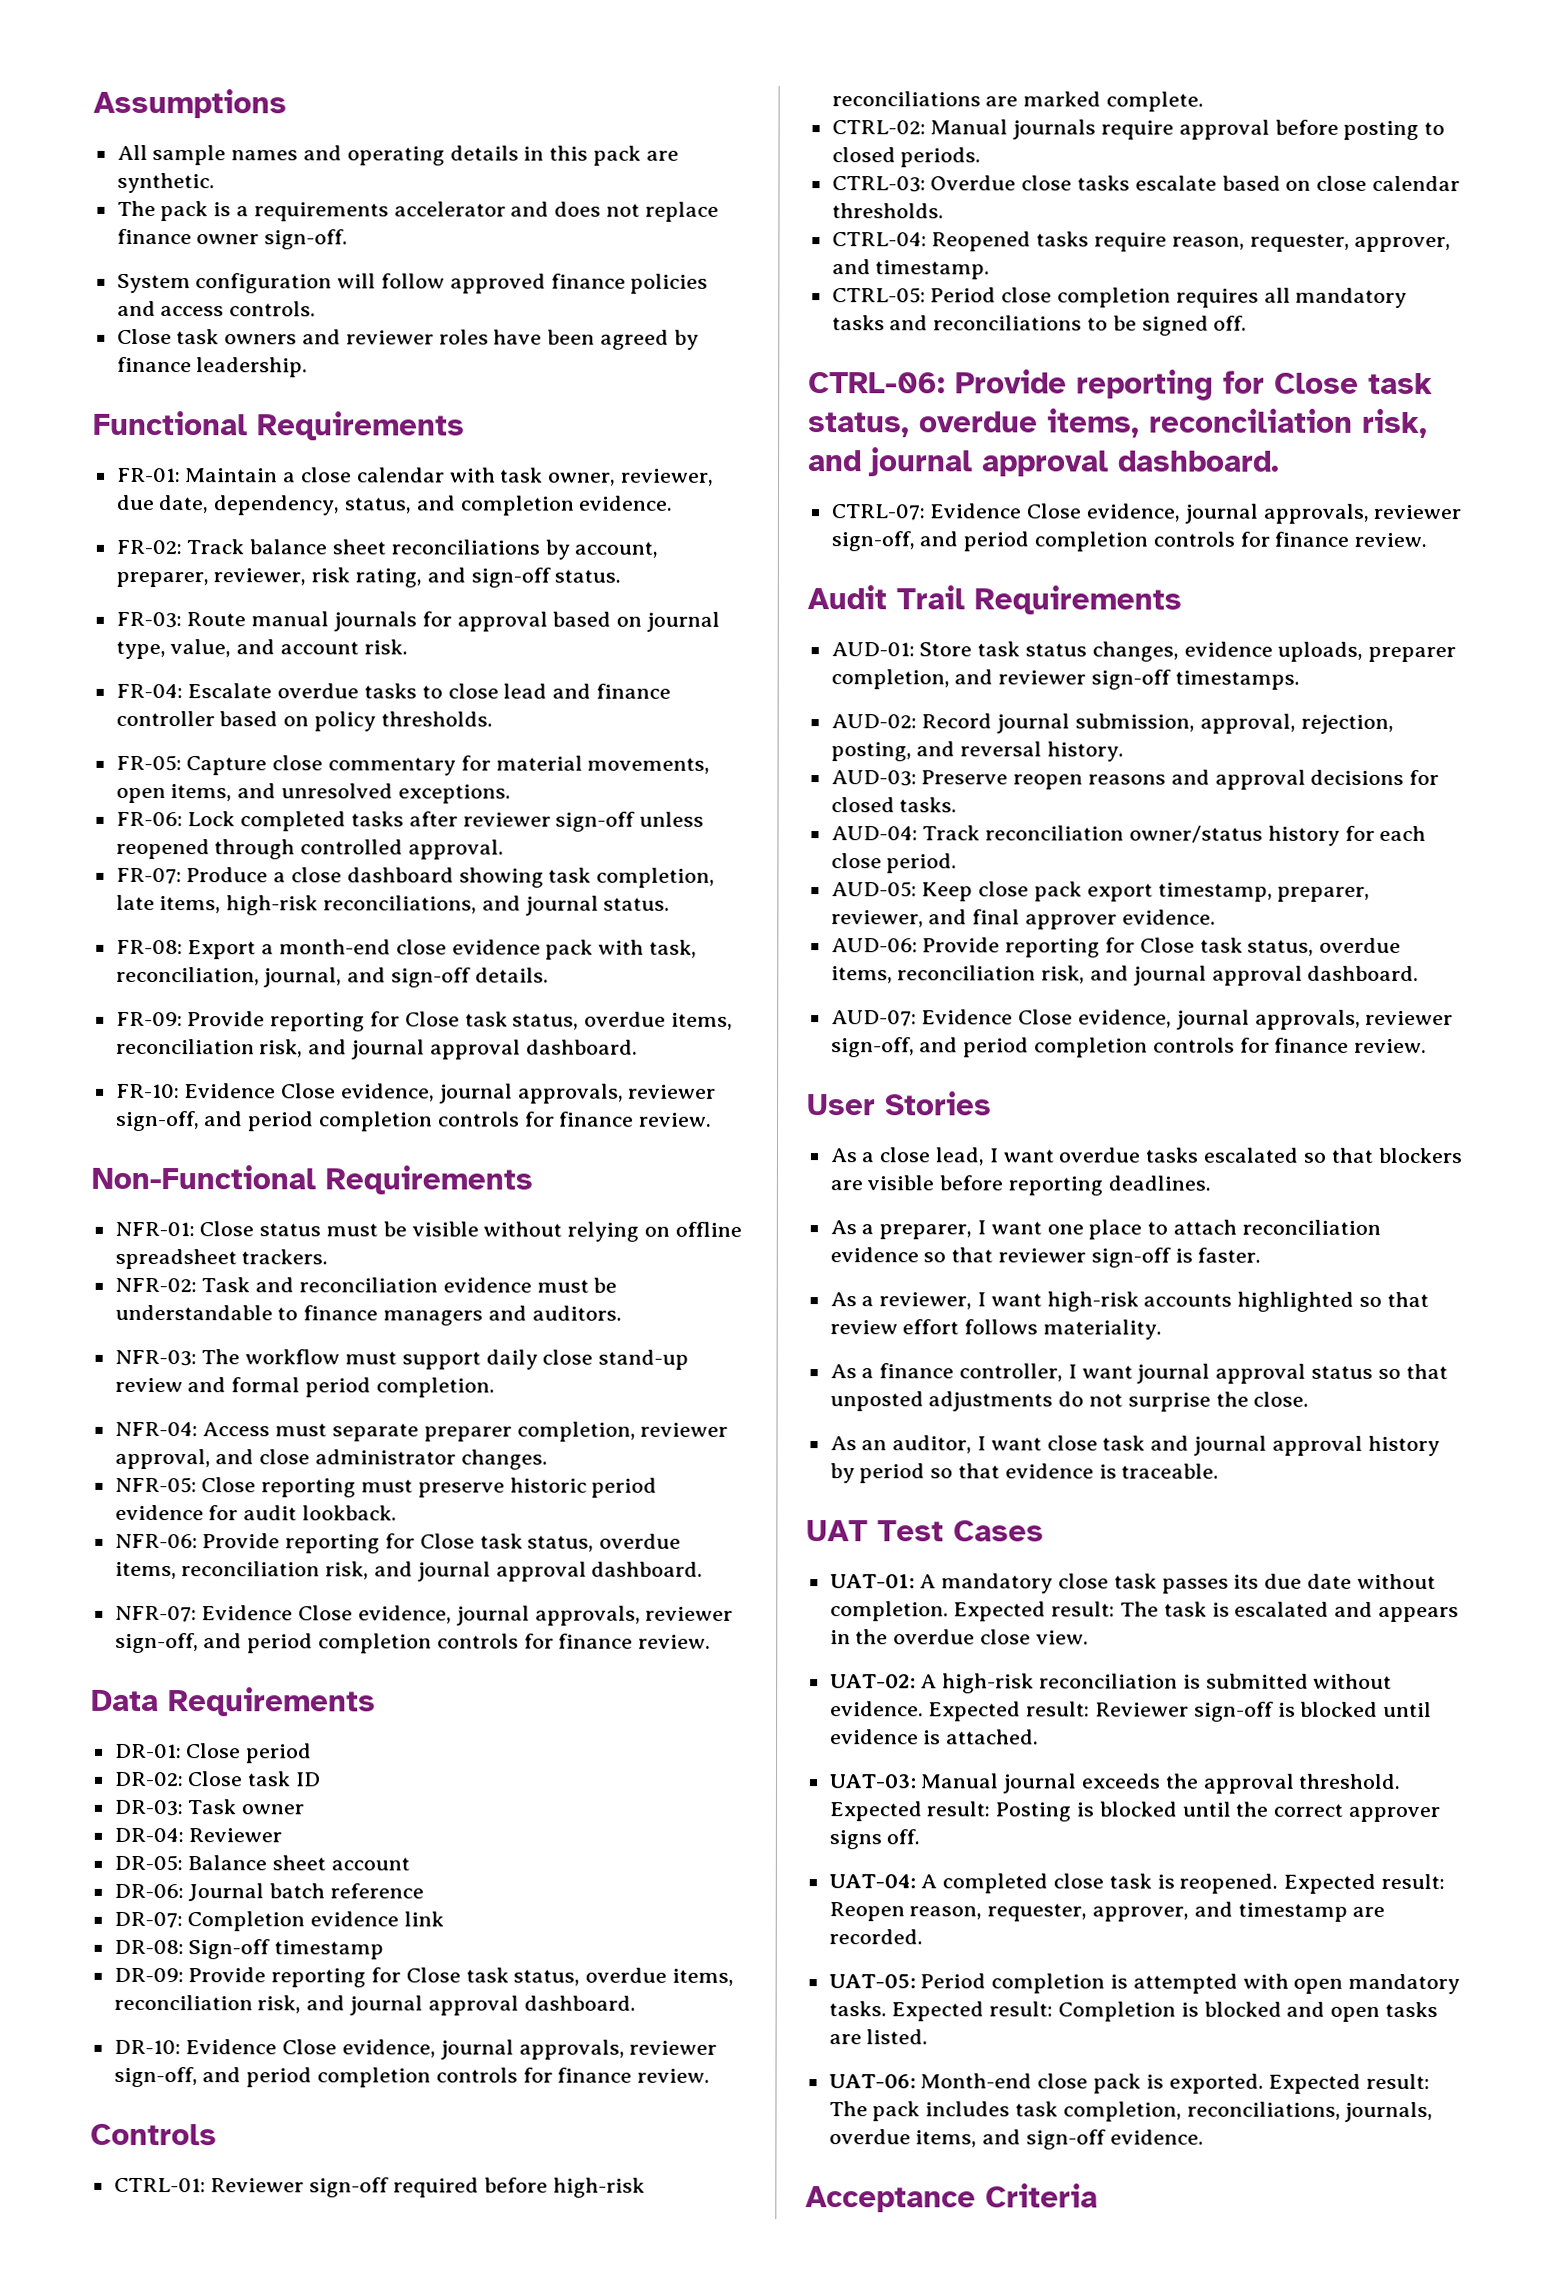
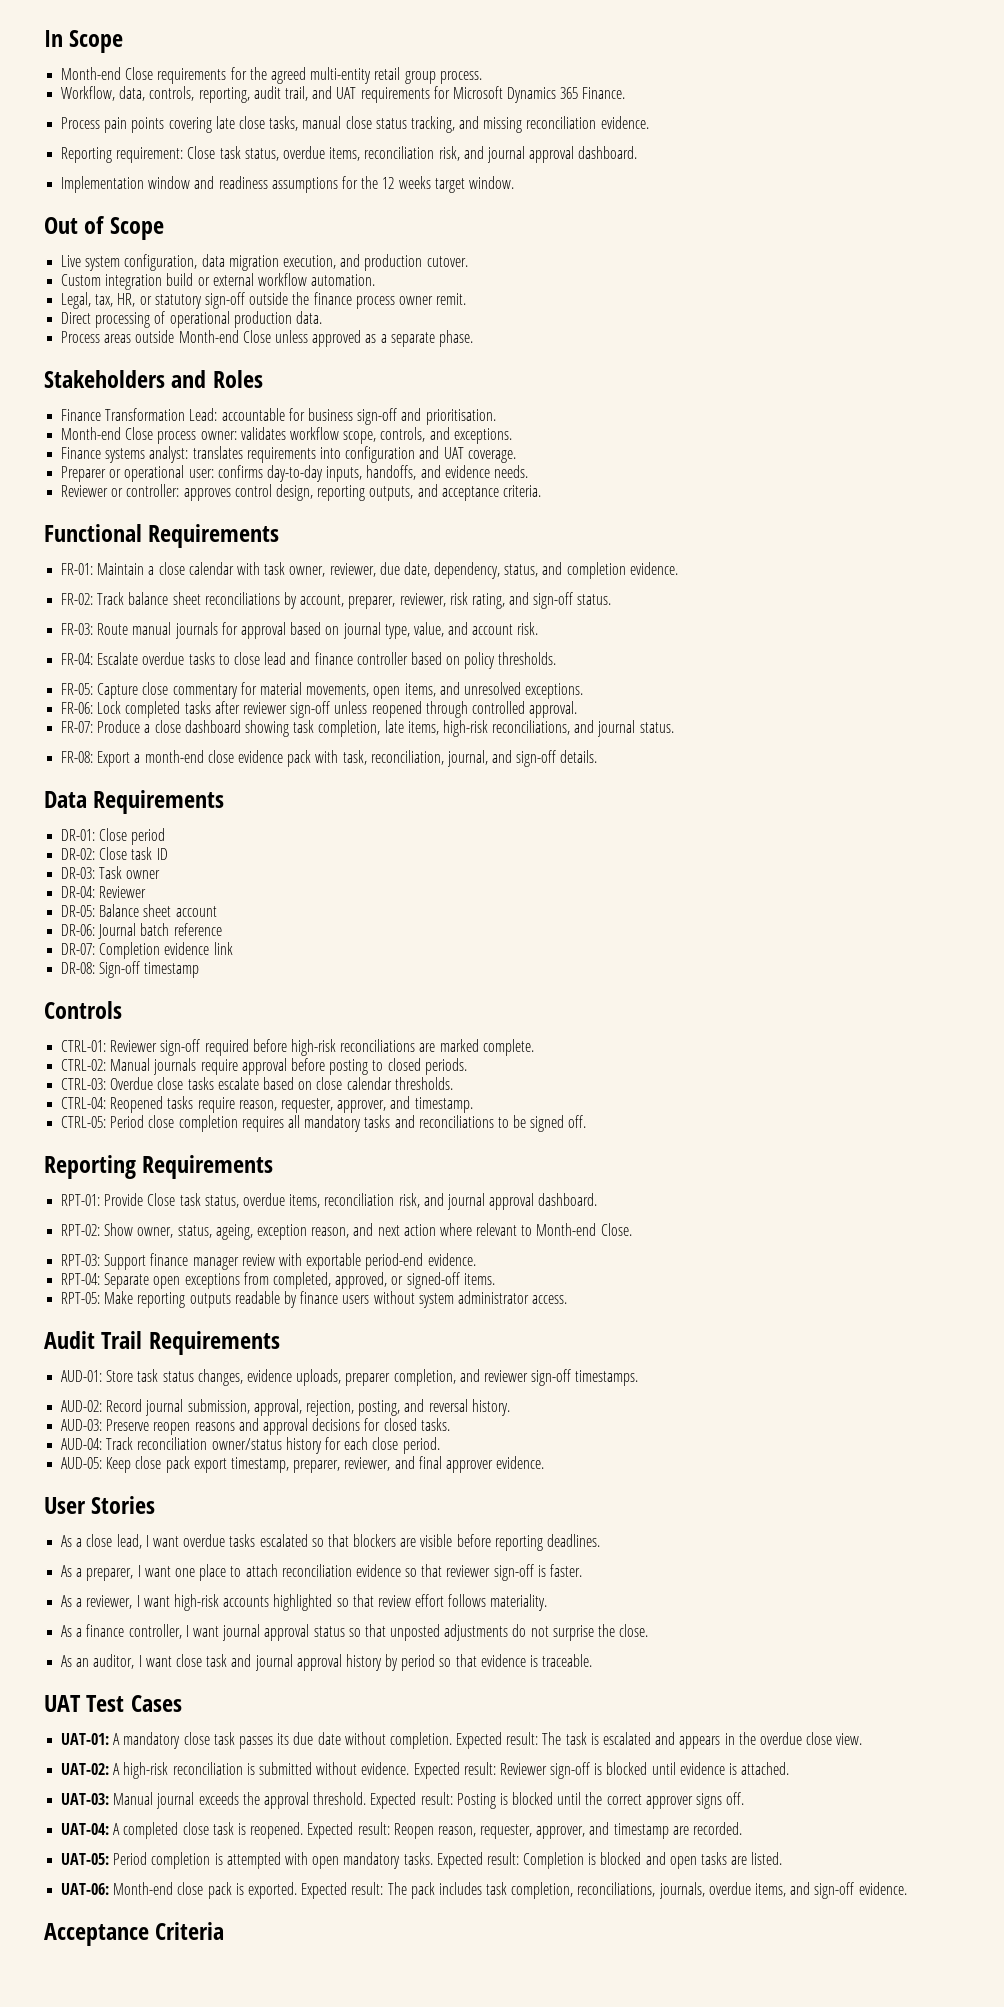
[93,88,287,119] [116,144,679,166] [116,172,215,194] [116,200,719,222] [116,228,349,250] [116,273,709,294] [116,300,317,317] [116,328,699,350] [116,356,309,378] Assumptions // All sample names and operating details in this pack are synthetic. // The pack is a requirements accelerator and does not replace finance owner sign-off. // System configuration will follow approved finance policies and access controls. // Close task owners and reviewer roles have been agreed by finance leadership. -> [44,30,124,53] [61,67,482,84] [61,86,626,103] [61,116,649,133] [61,146,638,163] [61,176,514,193] [44,216,164,240] [61,254,468,271] [61,273,376,290] [61,292,467,309] [61,311,322,328] [61,330,473,347] [44,370,263,388] [61,408,496,425] [61,427,512,444] [61,446,516,463] [61,465,528,482] [61,484,541,501] In Scope // Month-end Close requirements for the agreed multi-entity retail group process. // Workflow, data, controls, reporting, audit trail, and UAT requirements for Microsoft Dynamics 365 Finance. // Process pain points covering late close tasks, manual close status tracking, and missing reconciliation evidence. // Reporting requirement: Close task status, overdue items, reconciliation risk, and journal approval dashboard. // Implementation window and readiness assumptions for the 12 weeks target window. // Out of Scope // Live system configuration, data migration execution, and production cutover. // Custom integration build or external workflow automation. // Legal, tax, HR, or statutory sign-off outside the finance process owner remit. // Direct processing of operational production data. // Process areas outside Month-end Close unless approved as a separate phase. // Stakeholders and Roles // Finance Transformation Lead: accountable for business sign-off and prioritisation. // Month-end Close process owner: validates workflow scope, controls, and exceptions. // Finance systems analyst: translates requirements into configuration and UAT coverage. // Preparer or operational user: confirms day-to-day inputs, handoffs, and evidence needs. // Reviewer or controller: approves control design, reporting outputs, and acceptance criteria.
[115,1011,734,1032] [115,1038,638,1060] [115,1083,717,1104] [115,1110,713,1132] [91,1164,533,1195] [114,1221,742,1242] [114,1248,329,1270] [114,1277,618,1293] [114,1304,622,1326] [114,1349,690,1370] [114,1377,495,1398] [114,1421,729,1442] [114,1448,548,1470] [114,1476,658,1498] [114,1504,398,1521] [114,1533,682,1554] [114,1561,704,1582] [114,1605,734,1626] [114,1632,712,1654] // FR-09: Provide reporting for Close task status, overdue items, reconciliation risk, and journal approval dashboard. // FR-10: Evidence Close evidence, journal approvals, reviewer sign-off, and period completion controls for finance review. // Non-Functional Requirements // NFR-01: Close status must be visible without relying on offline spreadsheet trackers. // NFR-02: Task and reconciliation evidence must be understandable to finance managers and auditors. // NFR-03: The workflow must support daily close stand-up review and formal period completion. // NFR-04: Access must separate preparer completion, reviewer approval, and close administrator changes. // NFR-05: Close reporting must preserve historic period evidence for audit lookback. // NFR-06: Provide reporting for Close task status, overdue items, reconciliation risk, and journal approval dashboard. // NFR-07: Evidence Close evidence, journal approvals, reviewer sign-off, and period completion controls for finance review. -> (598, 756) none
[113,1967,735,1988] [113,1994,636,2016] [113,2039,718,2060] [113,2066,711,2088] // DR-09: Provide reporting for Close task status, overdue items, reconciliation risk, and journal approval dashboard. // DR-10: Evidence Close evidence, journal approvals, reviewer sign-off, and period completion controls for finance review. -> (200, 970) none
[808,369,1265,401] CTRL-06: Provide reporting for -> [44,1155,274,1179] [61,1193,144,1206] Reporting Requirements // RPT-01: Provide
[830,503,1462,524] [830,531,1428,552] CTRL-07: Evidence Close evidence, journal approvals, reviewer sign-off, and period completion controls for finance review. -> [61,1223,632,1240] [61,1253,476,1270] [61,1272,495,1289] [61,1291,568,1308] RPT-02: Show owner, status, ageing, exception reason, and next action where relevant to Month-end Close. // RPT-03: Support finance manager review with exportable period-end evidence. // RPT-04: Separate open exceptions from completed, approved, or signed-off items. // RPT-05: Make reporting outputs readable by finance users without system administrator access.
[830,937,1402,958] [830,965,1420,986] [830,1009,1454,1030] [830,1037,1428,1058] // AUD-06: Provide reporting for Close task status, overdue items, reconciliation risk, and journal approval dashboard. // AUD-07: Evidence Close evidence, journal approvals, reviewer sign-off, and period completion controls for finance review. -> (545, 1462) none

